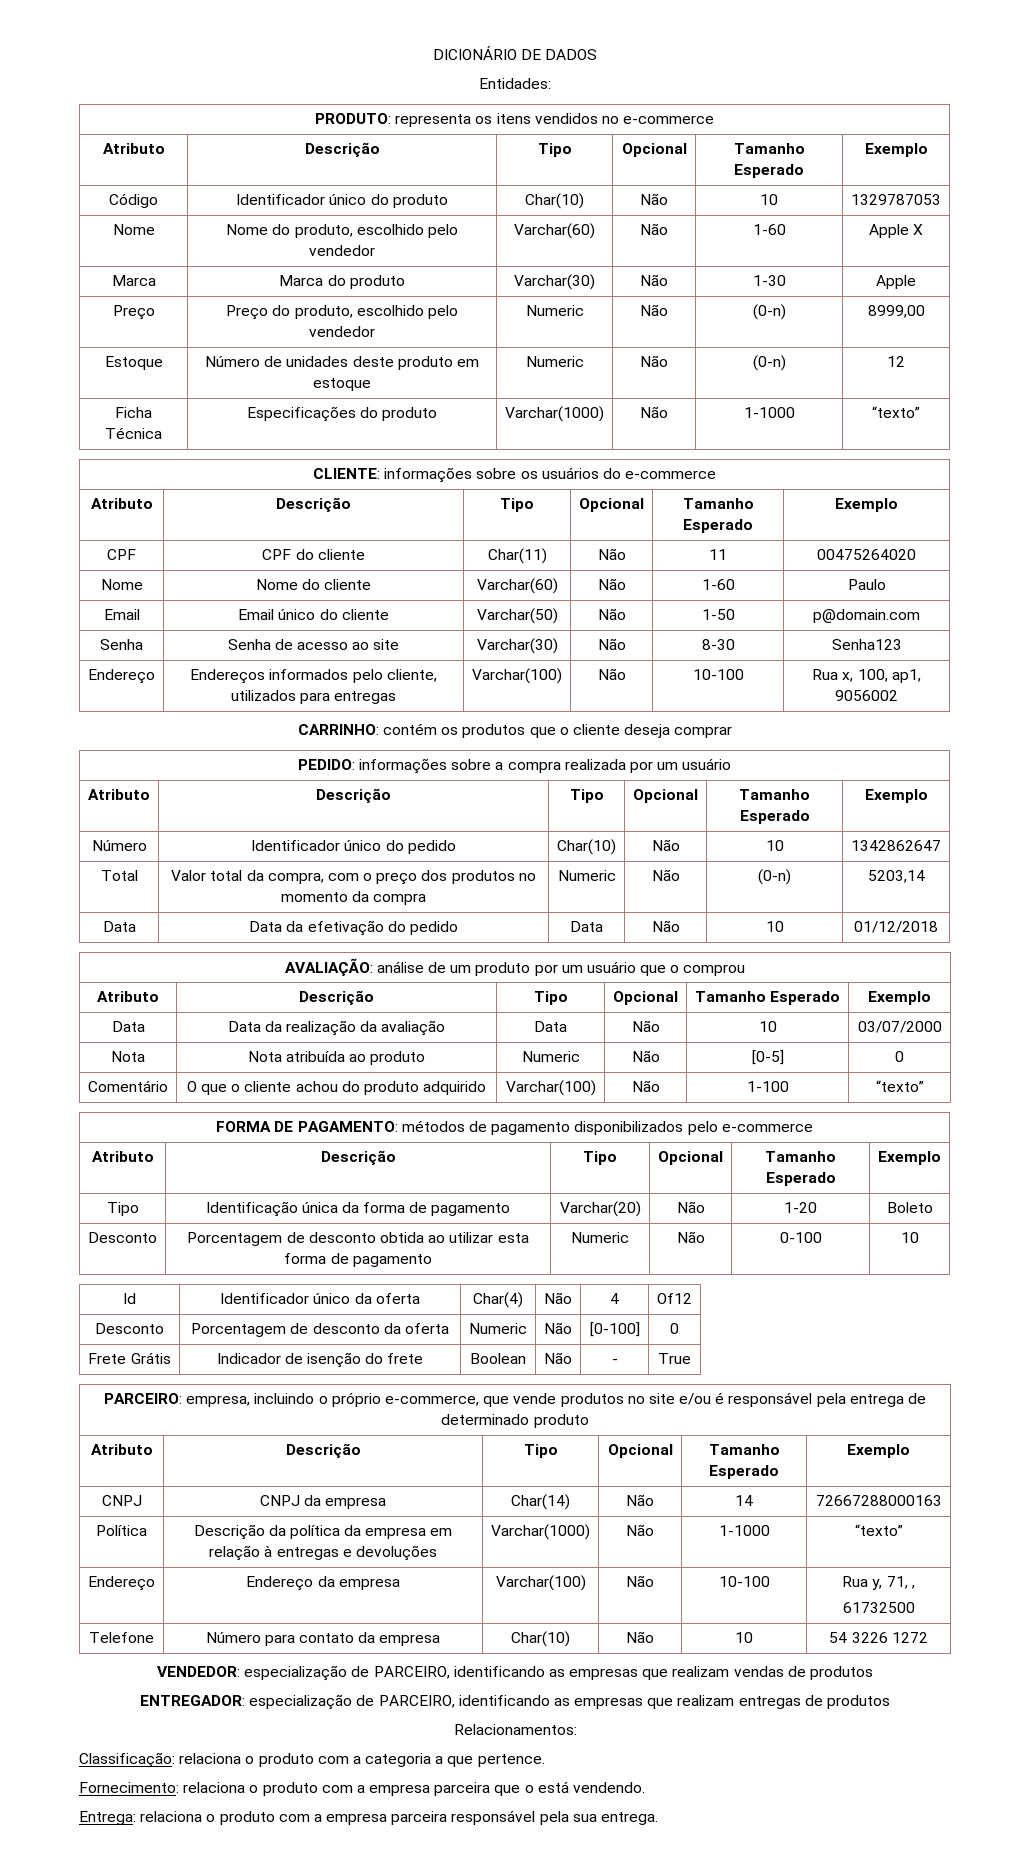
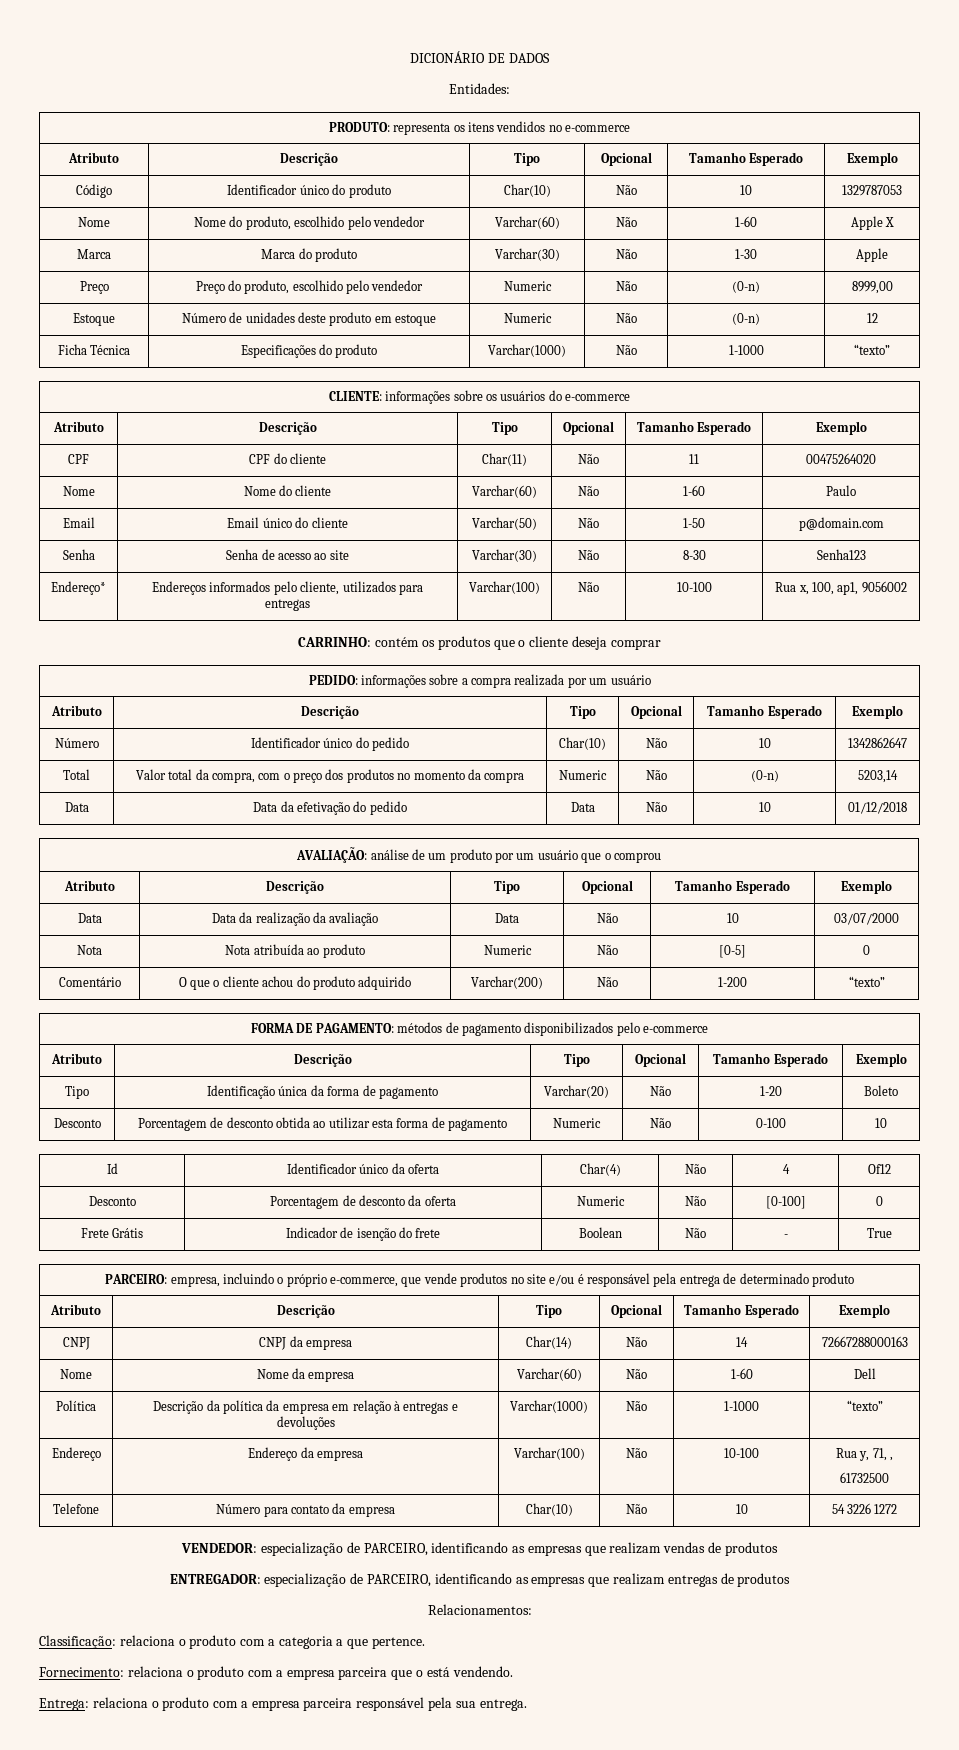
[88,669,155,684] Endereço -> [51,581,106,595] Endereço*
[505,1080,596,1096] [631,1080,660,1092] [746,1081,789,1092] Varchar(100) | Não | 1-100 -> [471,976,543,989] [596,977,618,987] [717,977,747,987] Varchar(200) | Não | 1-200
(942, 1500) none -> [60,1369,92,1379] [256,1368,355,1382] [516,1368,582,1381] [626,1369,647,1379] [730,1368,753,1379] [853,1368,876,1379] // Nome | Nome da empresa | Varchar(60) | Não | 1-60 | Dell

